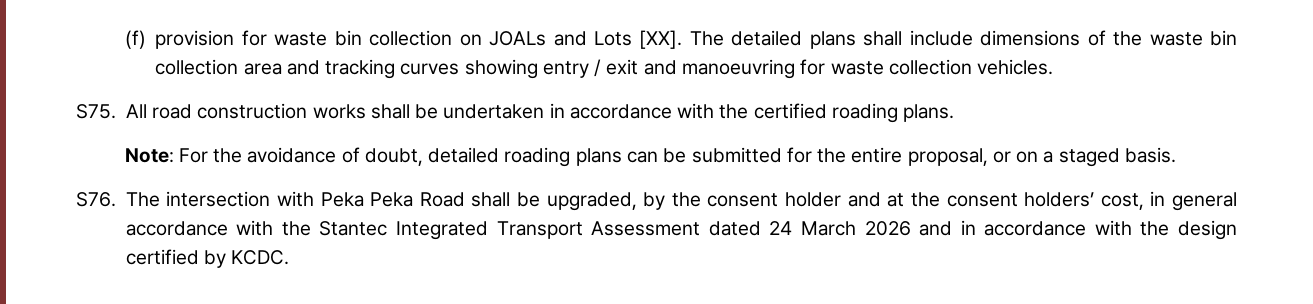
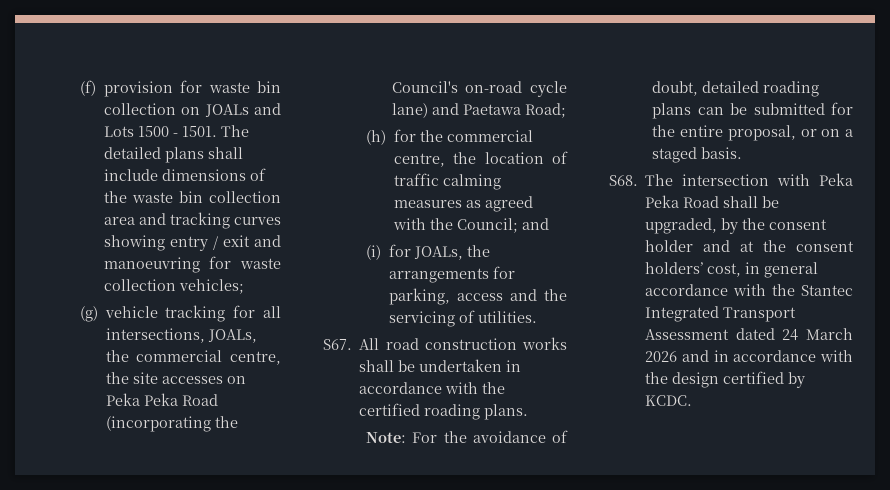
[639,30,683,49] [XX]. -> [137,126,217,137] 1500 - 1501.
[977,59,1054,75] [76,104,116,119] vehicles. // S75. -> [178,279,244,294] [80,305,281,322] [105,328,257,343] [105,350,281,365] [105,372,246,384] [105,393,218,406] [105,416,238,432] [391,81,567,97] [391,103,566,118] [366,129,533,145] [393,151,568,167] [393,173,501,190] [393,196,533,212] [392,218,549,233] [366,244,490,260] [388,266,515,283] [388,288,567,305] [388,310,537,327] [323,339,352,350] vehicles; // (g) vehicle tracking for all intersections, JOALs, the commercial centre, the site accesses on Peka Peka Road (incorporating the Council's on-road cycle lane) and Paetawa Road; // (h) for the commercial centre, the location of traffic calming measures as agreed with the Council; and // (i) for JOALs, the arrangements for parking, access and the servicing of utilities. // S67.
[76,192,116,207] S76. -> [609,175,638,186] S68.

